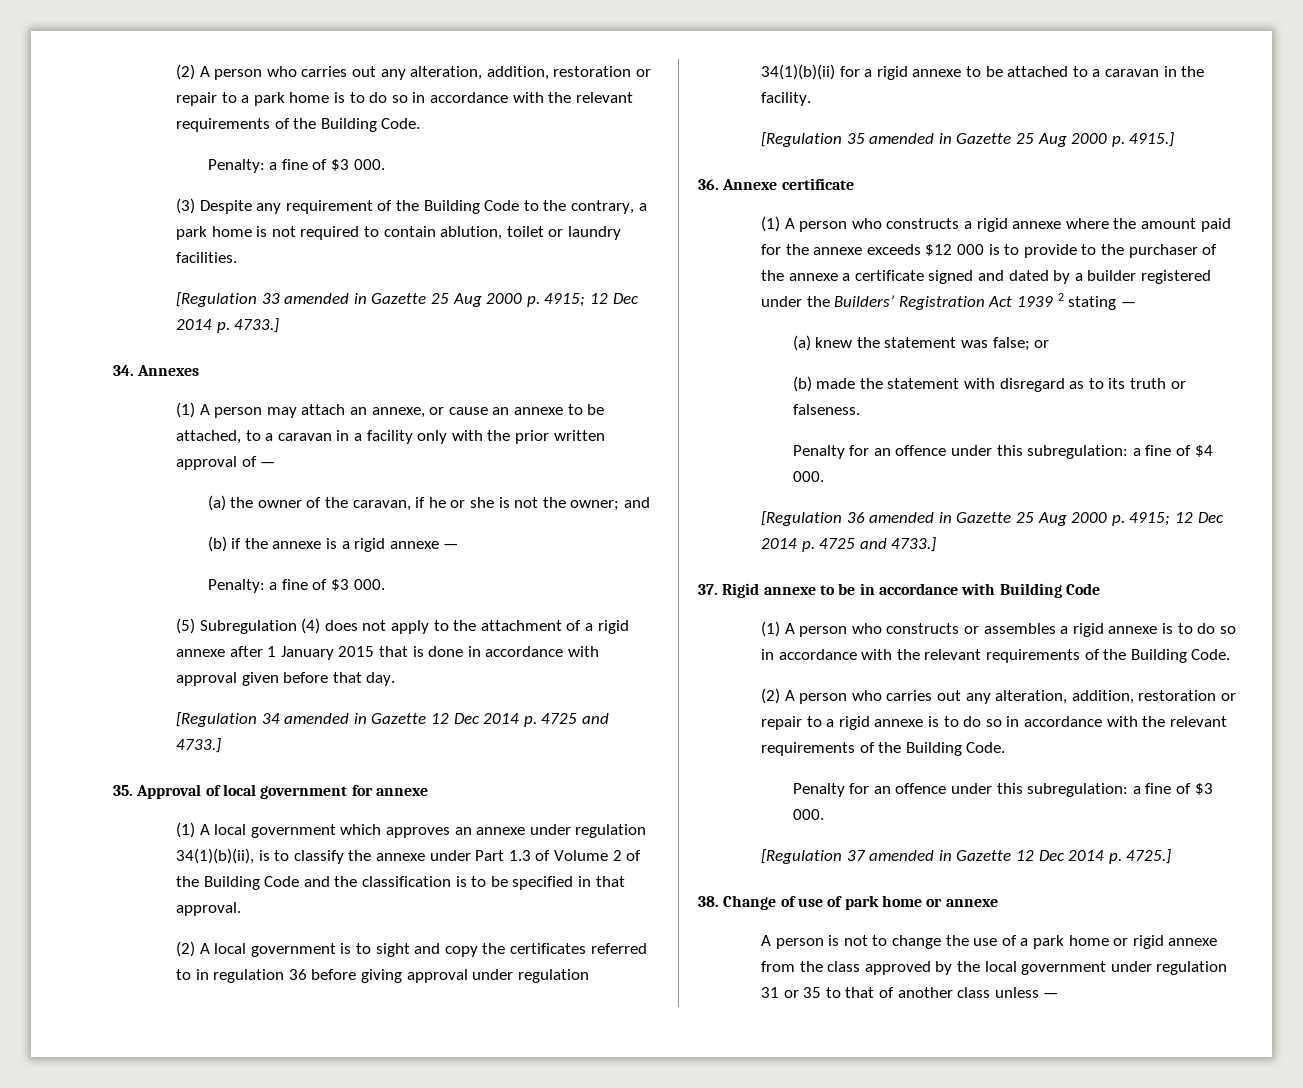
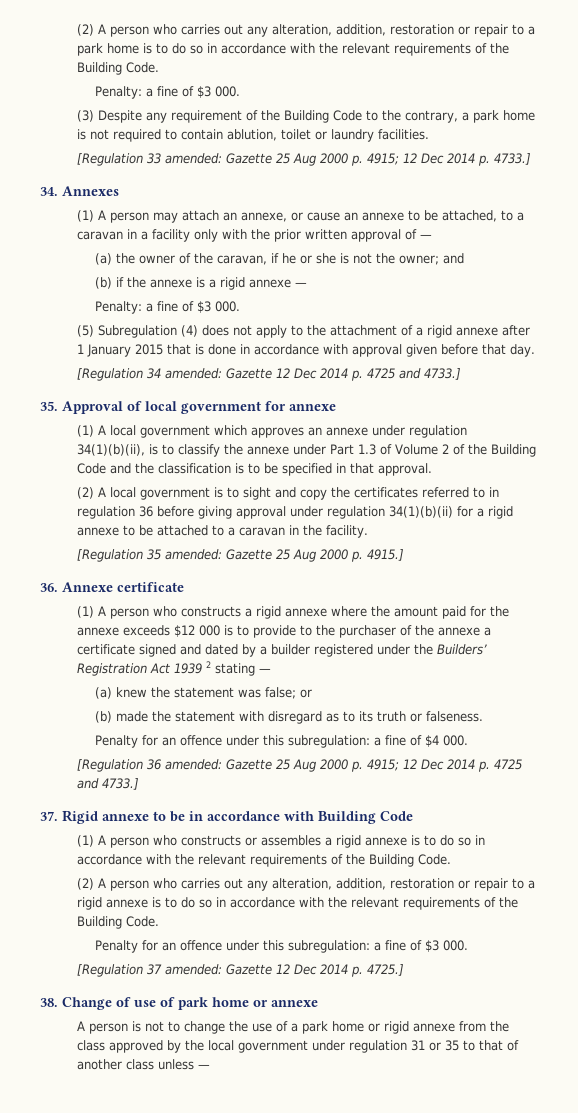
[284,293,367,304] amended in -> [164,153,222,164] amended:
[284,713,367,724] amended in -> [164,368,222,379] amended:
[869,133,952,144] amended in -> [164,549,222,560] amended:
[869,512,952,523] amended in -> [164,759,222,770] amended:
[869,850,952,861] amended in -> [164,964,222,975] amended:

